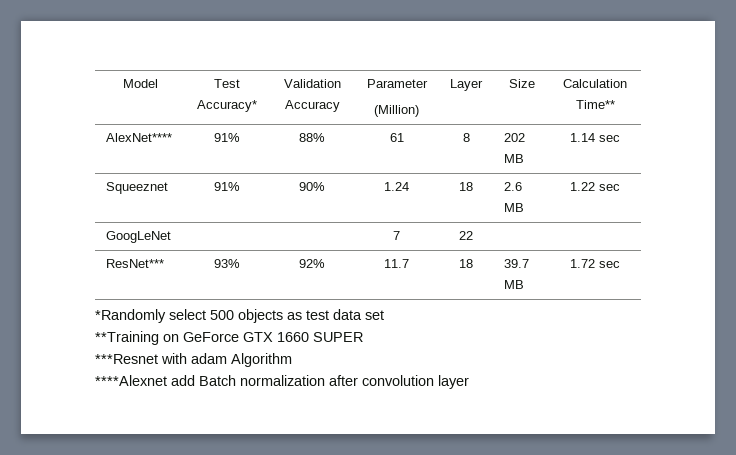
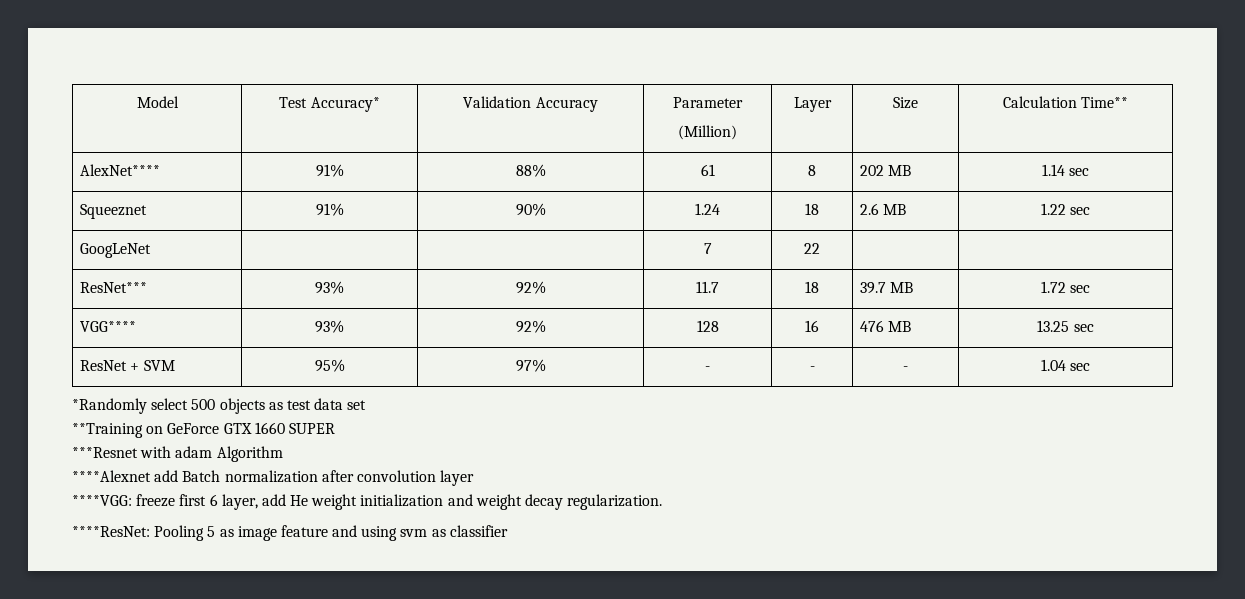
(620, 264) none -> [80,321,137,332] [315,320,344,333] [515,320,546,333] [696,320,719,332] [805,320,819,332] [860,320,912,332] [1037,320,1094,332] [80,360,175,371] [314,359,345,372] [515,359,546,372] [705,366,710,371] [809,366,815,371] [903,366,908,371] [1040,359,1091,371] // VGG**** | 93% | 92% | 128 | 16 | 476 MB | 13.25 sec // ResNet + SVM | 95% | 97% | - | - | - | 1.04 sec
(469, 382) none -> [72,494,663,510] [72,525,508,541] // ****VGG: freeze first 6 layer, add He weight initialization and weight decay regularization. // ****ResNet: Pooling 5 as image feature and using svm as classifier

